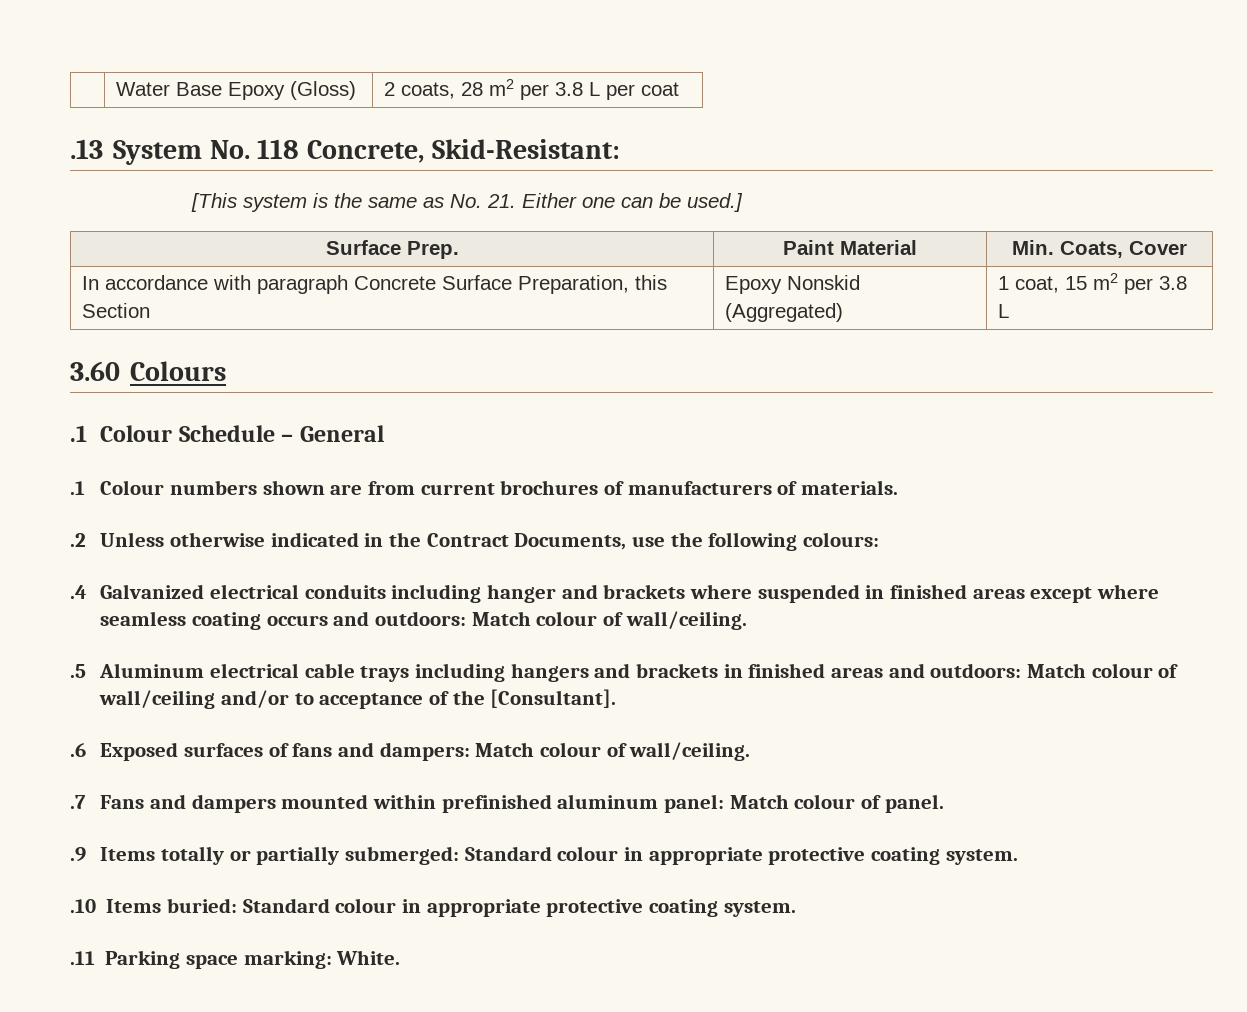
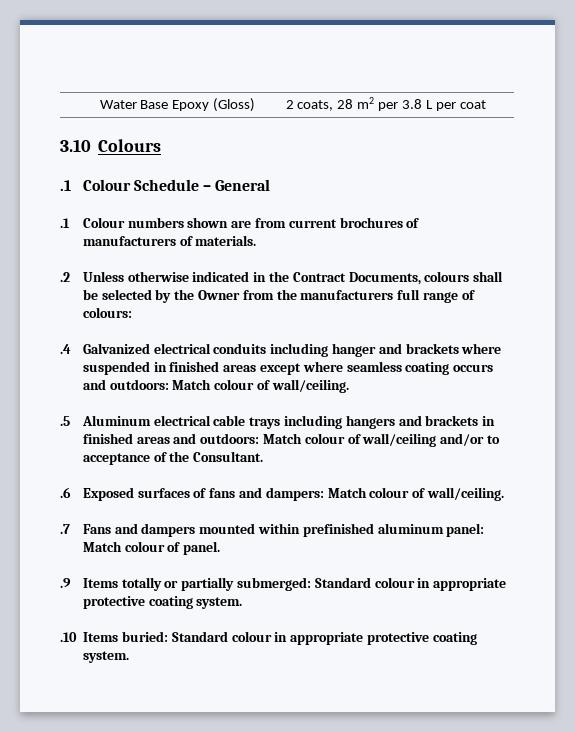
[70,139,621,165] [190,193,743,212] [325,240,459,259] [783,240,917,255] [1012,240,1187,258] [82,275,668,294] [82,303,151,318] [725,275,861,294] [725,303,844,322] [998,273,1188,294] [998,304,1010,318] [70,361,120,381] .13 System No. 118 Concrete, Skid-Resistant: // [This system is the same as No. 21. Either one can be used.] // Surface Prep. | Paint Material | Min. Coats, Cover // In accordance with paragraph Concrete Surface Preparation, this Section | Epoxy Nonskid (Aggregated) | 1 coat, 15 m2 per 3.8 L // 3.60 -> [60,139,91,152] 3.10
[632,532,798,551] use the following -> [424,271,504,282] [82,289,475,303] colours shall be selected by the Owner from the manufacturers full range of
[490,689,617,708] [Consultant]. -> [193,451,264,462] Consultant.
[70,950,401,969] // .11 Parking space marking: White. -> (130, 657) none

